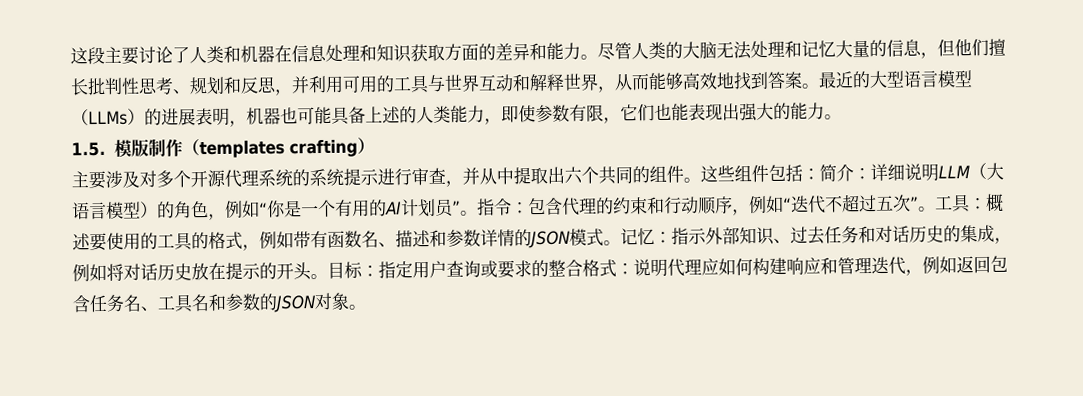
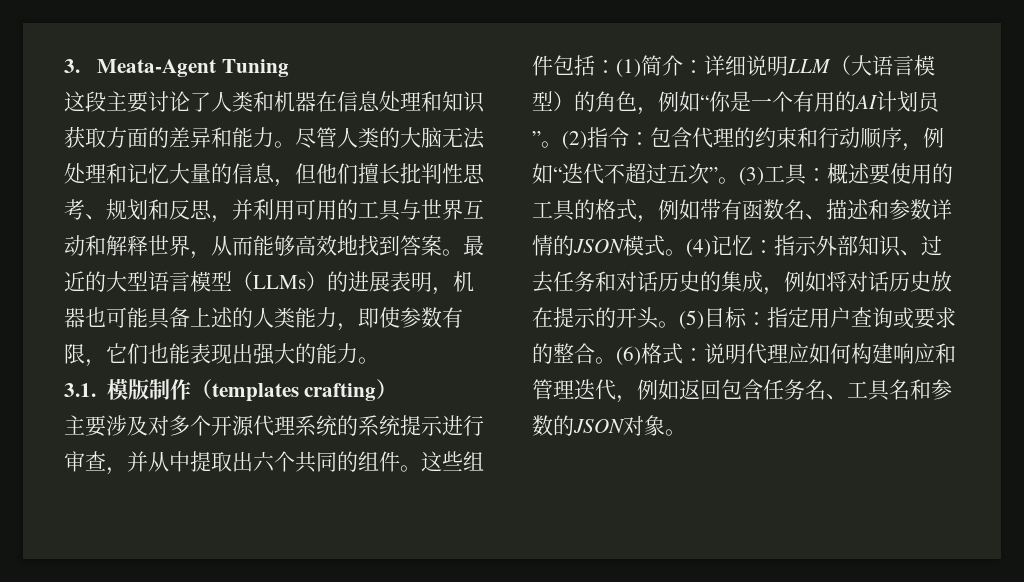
(70, 56) none -> [64,59,289,77] 3. Meata-Agent Tuning //
[71,141,106,157] 1.5. -> [64,383,96,397] 3.1.
(820, 174) none -> [616,59,641,77] (1)
(478, 213) none -> [562,131,587,149] (2)
(936, 209) none -> [739,167,764,185] (3)
(621, 243) none -> [686,239,711,257] (4)
(328, 276) none -> [679,310,704,329] (5)
(583, 268) none -> [595,346,641,365] 。(6)

